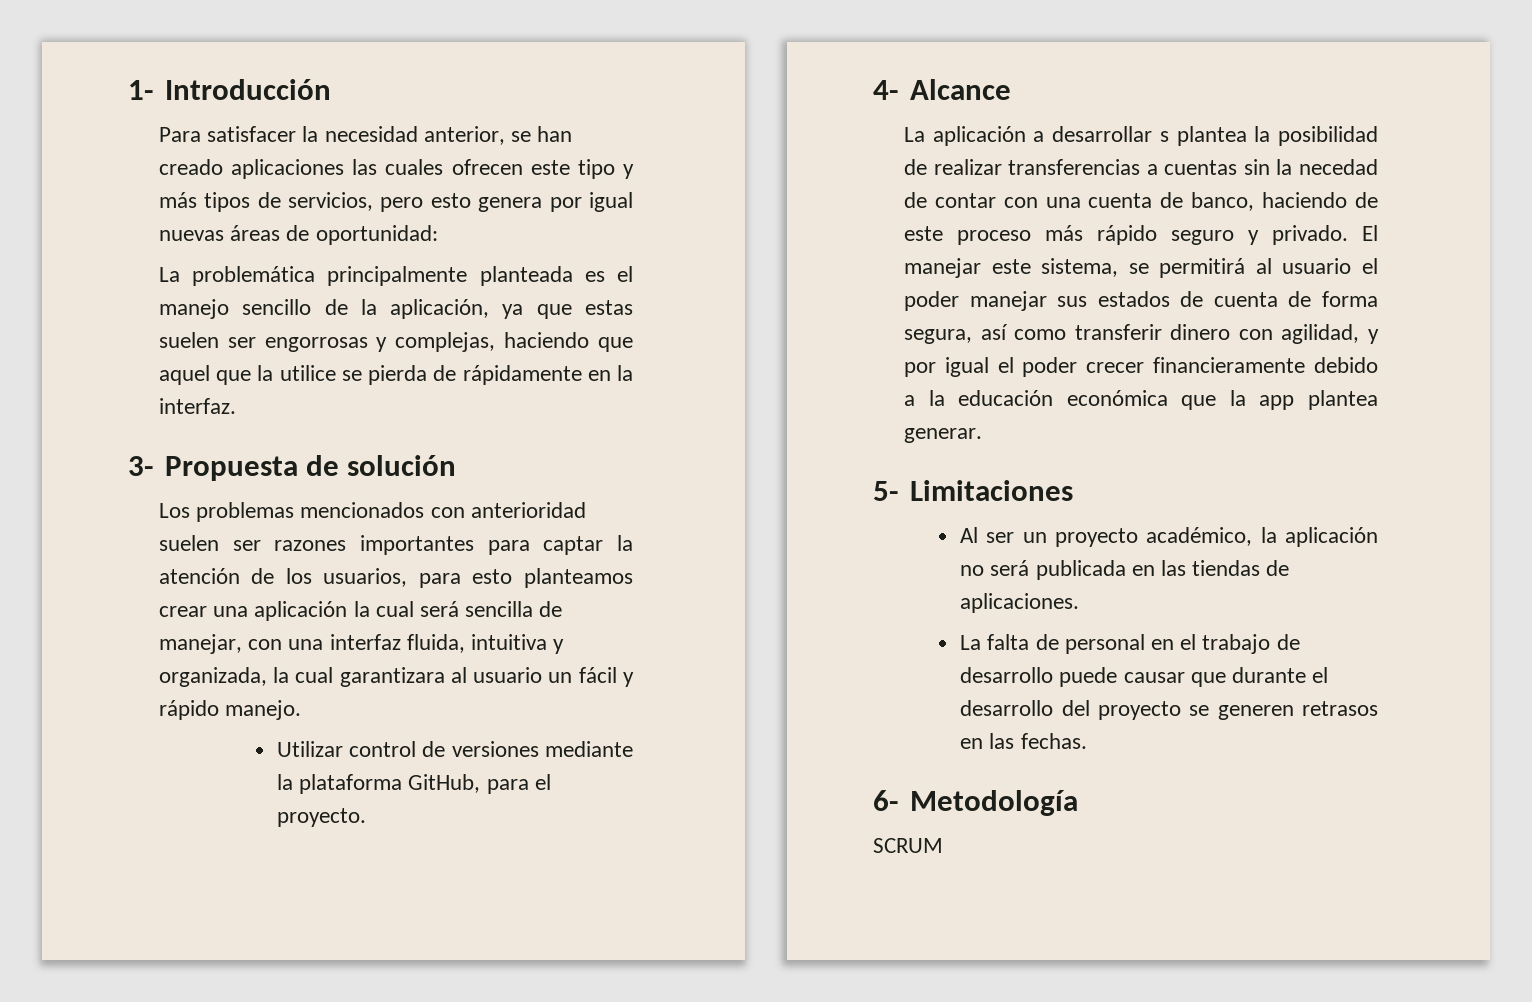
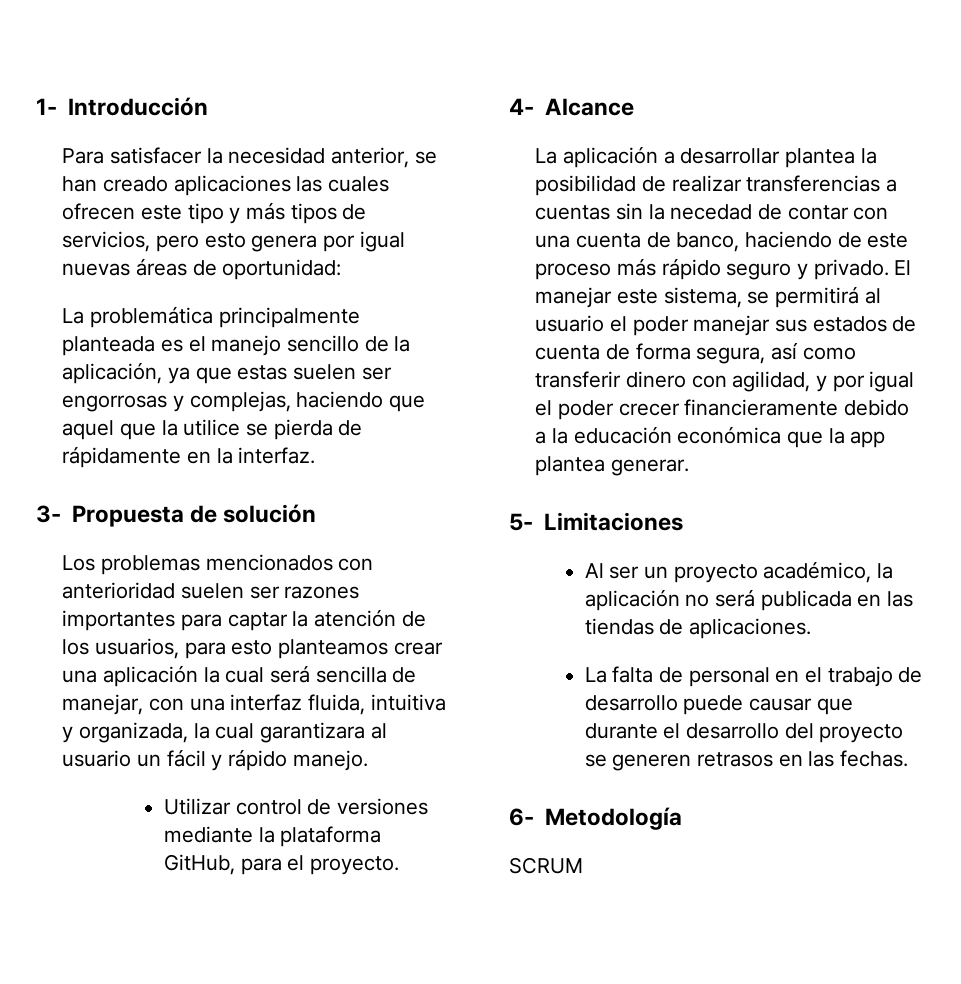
[1159,131,1169,142] s -> (781, 156) none

